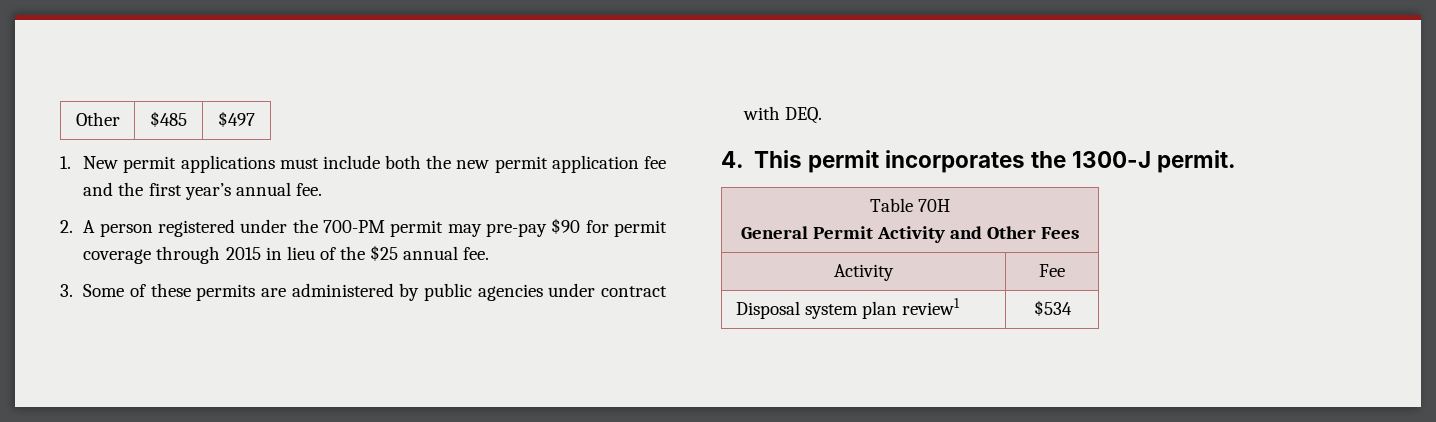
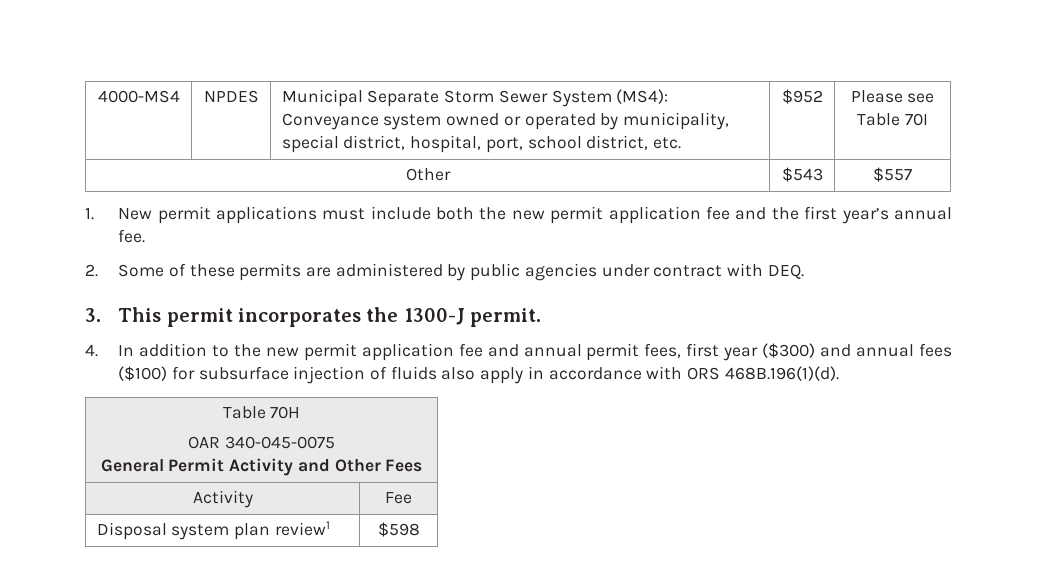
(75, 119) none -> [97,90,180,103] [203,90,259,103] [281,89,669,107] [281,112,729,130] [281,135,681,153] [781,89,823,104] [850,90,935,103] [857,113,928,126] 4000-MS4 | NPDES | Municipal Separate Storm Sewer System (MS4): Conveyance system owned or operated by municipality, special district, hospital, port, school district, etc. | $952 | Please see Table 70I //
[150,111,187,127] [218,111,255,127] $485 | $497 -> [781,167,823,182] [873,167,912,182] $543 | $557
[83,218,667,237] [83,245,490,264] [60,284,73,297] A person registered under the 700-PM permit may pre-pay $90 for permit coverage through 2015 in lieu of the $25 annual fee. // 3. -> (98, 270) none
[721,151,744,168] 4. -> [85,308,101,322] 3.
(1236, 161) none -> [85,343,952,361] [118,366,839,384] // 4. In addition to the new permit application fee and annual permit fees, first year ($300) and annual fees ($100) for subsurface injection of fluids also apply in accordance with ORS 468B.196(1)(d).
(951, 205) none -> [188,436,335,449] // OAR 340-045-0075
[1033,300,1072,316] $534 -> [377,522,420,537] $598

